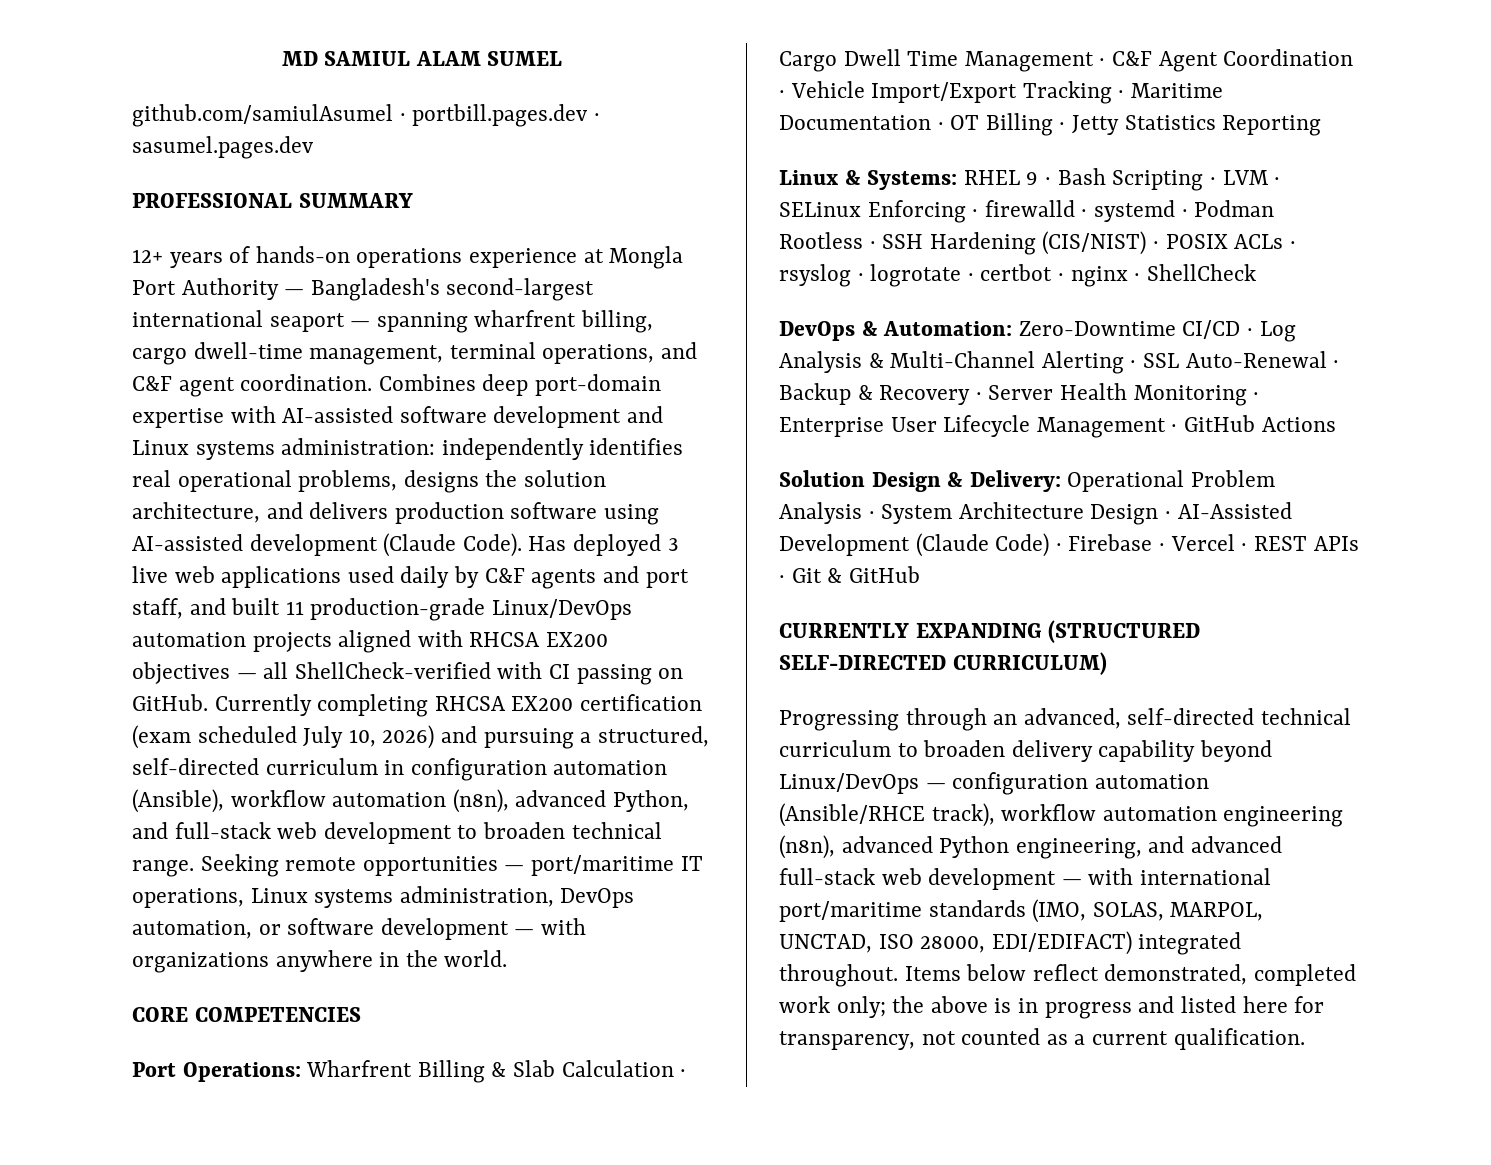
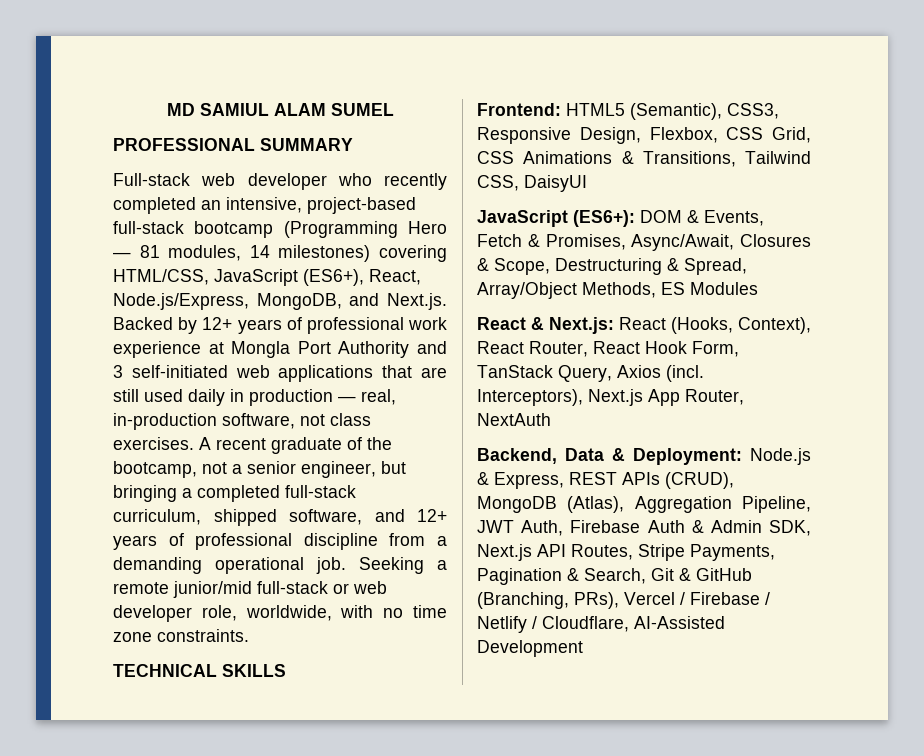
[132,104,600,127] [132,136,314,159] [132,193,413,208] [132,246,463,268] github.com/samiulAsumel · portbill.pages.dev · sasumel.pages.dev // PROFESSIONAL SUMMARY // 12+ years of hands-on operations -> [113,138,353,151] [113,173,447,190] [113,197,416,214] [113,221,447,238] [113,245,447,262] [113,269,421,286] [113,293,447,310] [113,317,447,334] PROFESSIONAL SUMMARY // Full-stack web developer who recently completed an intensive, project-based full-stack bootcamp (Programming Hero — 81 modules, 14 milestones) covering HTML/CSS, JavaScript (ES6+), React, Node.js/Express, MongoDB, and Next.js. Backed by 12+ years of professional work
[284,278,595,301] [132,310,654,333] [132,342,698,365] [132,374,662,397] [132,406,664,428] [132,438,684,460] [132,470,607,493] [132,502,660,525] [132,533,679,557] [132,566,689,589] [132,598,633,621] [132,630,609,653] [132,662,684,685] [132,694,703,717] [132,725,709,749] [132,758,668,781] [132,789,690,813] [132,822,662,844] [132,854,703,877] [132,886,635,908] [132,918,587,940] [132,950,508,973] [132,1007,361,1022] [132,1060,687,1083] [779,49,1354,72] [779,81,1224,104] [779,113,1322,136] [779,168,1281,191] [779,200,1275,223] [779,231,1296,255] [779,264,1256,287] [779,320,1296,342] [779,351,1340,374] [779,383,1260,406] [779,415,1336,438] [779,470,1276,492] [779,502,1292,525] [779,533,1359,557] [779,566,920,583] [779,620,1201,643] [779,652,1107,675] [779,708,1352,731] [779,740,1273,762] [779,772,1209,795] [779,803,1344,827] [779,835,1283,859] [779,868,1272,890] [779,899,1264,923] [779,931,1242,955] [779,964,1357,987] [779,996,1325,1019] [779,1028,1305,1050] — Bangladesh's second-largest international seaport — spanning wharfrent billing, cargo dwell-time management, terminal operations, and C&F agent coordination. Combines deep port-domain expertise with AI-assisted software development and Linux systems administration: independently identifies real operational problems, designs the solution architecture, and delivers production software using AI-assisted development (Claude Code). Has deployed 3 live web applications used daily by C&F agents and port staff, and built 11 production-grade Linux/DevOps automation projects aligned with RHCSA EX200 objectives — all ShellCheck-verified with CI passing on GitHub. Currently completing RHCSA EX200 certification (exam scheduled July 10, 2026) and pursuing a structured, self-directed curriculum in configuration automation (Ansible), workflow automation (n8n), advanced Python, and full-stack web development to broaden technical range. Seeking remote opportunities — port/maritime IT operations, Linux systems administration, DevOps automation, or software development — with organizations anywhere in the world. // CORE COMPETENCIES // Port Operations: Wharfrent Billing & Slab Calculation · Cargo Dwell Time Management · C&F Agent Coordination · Vehicle Import/Export Tracking · Maritime Documentation · OT Billing · Jetty Statistics Reporting // Linux & Systems: RHEL 9 · Bash Scripting · LVM · SELinux Enforcing · firewalld · systemd · Podman Rootless · SSH Hardening (CIS/NIST) · POSIX ACLs · rsyslog · logrotate · certbot · nginx · ShellCheck // DevOps & Automation: Zero-Downtime CI/CD · Log Analysis & Multi-Channel Alerting · SSL Auto-Renewal · Backup & Recovery · Server Health Monitoring · Enterprise User Lifecycle Management · GitHub Actions // Solution Design & Delivery: Operational Problem Analysis · System Architecture Design · AI-Assisted Development (Claude Code) · Firebase · Vercel · REST APIs · Git & GitHub // CURRENTLY EXPANDING (STRUCTURED SELF-DIRECTED CURRICULUM) // Progressing through an advanced, self-directed technical curriculum to broaden delivery capability beyond Linux/DevOps — configuration automation (Ansible/RHCE track), workflow automation engineering (n8n), advanced Python engineering, and advanced full-stack web development — with international port/maritime standards (IMO, SOLAS, MARPOL, UNCTAD, ISO 28000, EDI/EDIFACT) integrated throughout. Items below reflect demonstrated, completed work only; the above is in progress and listed here for transparency, not counted as a current qualification. -> [417,341,447,354] [113,365,447,382] [113,389,396,406] [113,413,371,430] [113,437,392,454] [113,461,406,478] [113,485,356,502] [113,509,447,526] [113,533,447,550] [113,557,447,574] [113,581,387,598] [113,605,447,622] [113,629,249,642] [113,664,286,677] [477,103,779,120] [477,127,811,144] [477,151,811,167] [477,175,587,192] [477,210,764,227] [477,234,811,251] [477,258,747,275] [477,282,758,299] [477,317,811,334] [477,341,739,357] [477,365,704,382] [477,389,744,406] [477,413,551,426] [477,448,811,465] [477,472,734,489] [477,496,811,513] [477,520,811,536] [477,544,775,561] [477,568,752,585] [477,592,770,609] [477,616,725,633] [477,640,583,657] and 3 self-initiated web applications that are still used daily in production — real, in-production software, not class exercises. A recent graduate of the bootcamp, not a senior engineer, but bringing a completed full-stack curriculum, shipped software, and 12+ years of professional discipline from a demanding operational job. Seeking a remote junior/mid full-stack or web developer role, worldwide, with no time zone constraints. // TECHNICAL SKILLS // Frontend: HTML5 (Semantic), CSS3, Responsive Design, Flexbox, CSS Grid, CSS Animations & Transitions, Tailwind CSS, DaisyUI // JavaScript (ES6+): DOM & Events, Fetch & Promises, Async/Await, Closures & Scope, Destructuring & Spread, Array/Object Methods, ES Modules // React & Next.js: React (Hooks, Context), React Router, React Hook Form, TanStack Query, Axios (incl. Interceptors), Next.js App Router, NextAuth // Backend, Data & Deployment: Node.js & Express, REST APIs (CRUD), MongoDB (Atlas), Aggregation Pipeline, JWT Auth, Firebase Auth & Admin SDK, Next.js API Routes, Stripe Payments, Pagination & Search, Git & GitHub (Branching, PRs), Vercel / Firebase / Netlify / Cloudflare, AI-Assisted Development

